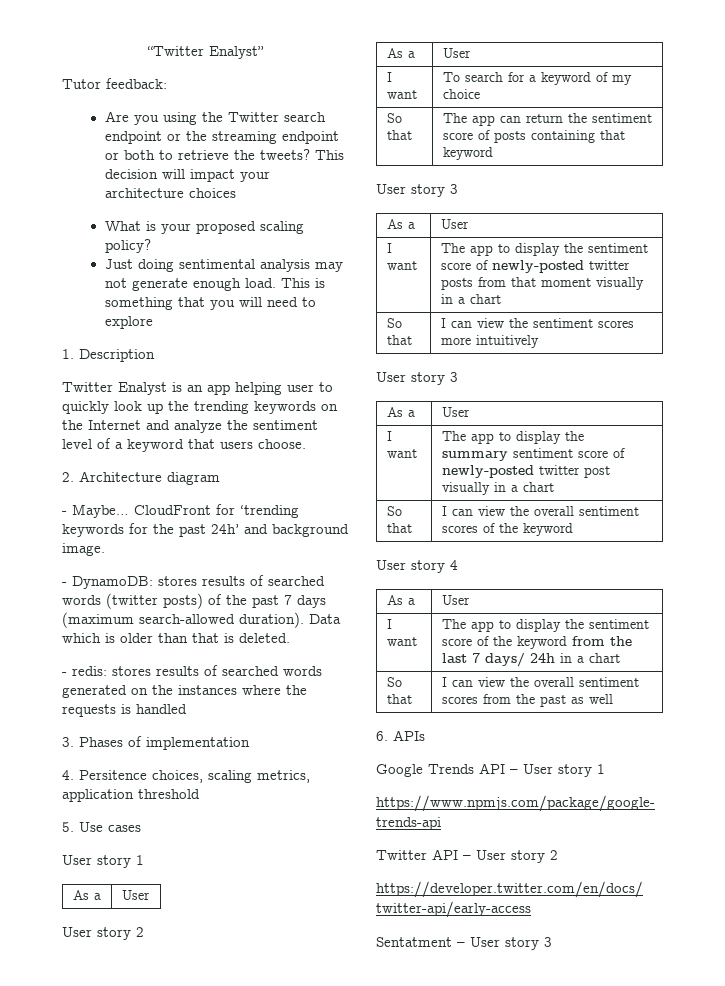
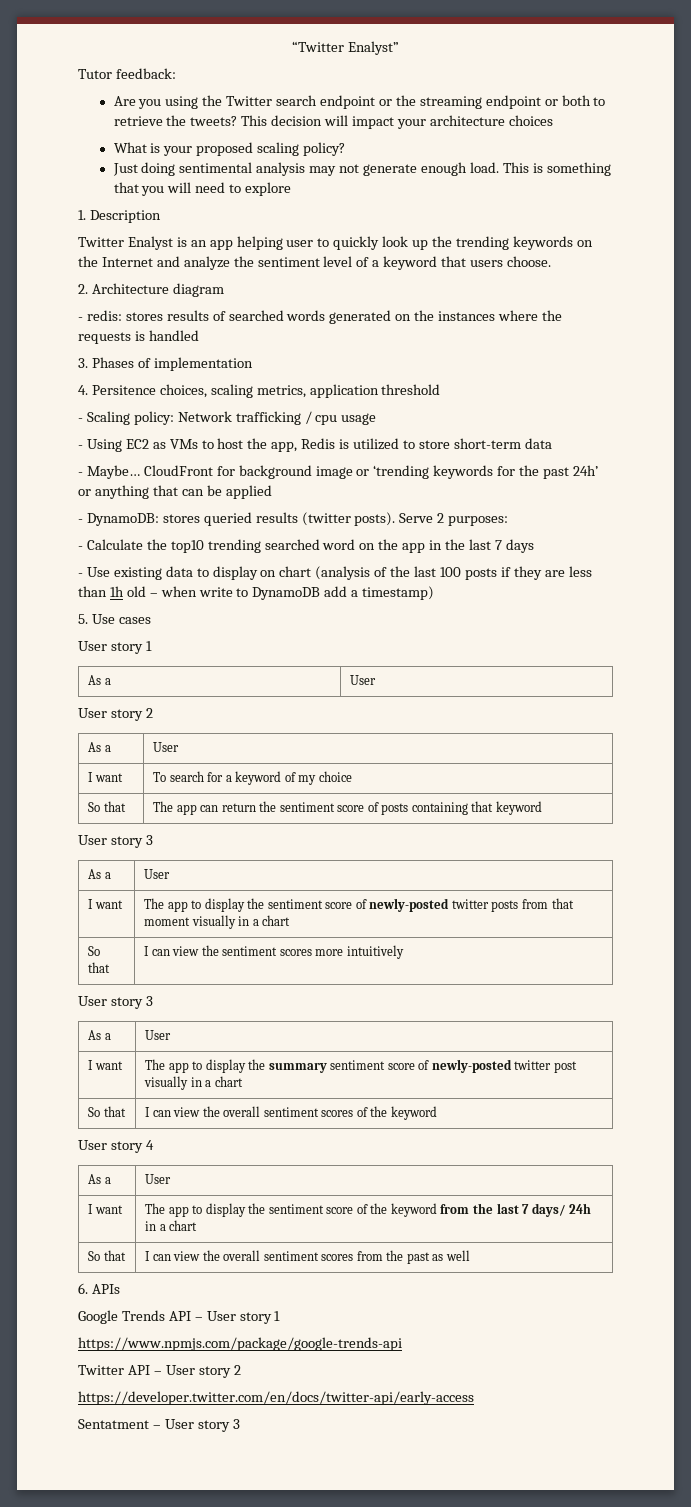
[62,504,299,518] [62,523,349,537] [62,543,105,556] [62,575,325,589] [62,593,326,609] [62,612,341,628] [62,633,290,643] // - Maybe… CloudFront for ‘trending keywords for the past 24h’ and background image. // - DynamoDB: stores results of searched words (twitter posts) of the past 7 days (maximum search-allowed duration). Data which is older than that is deleted. -> (224, 290) none
(200, 794) none -> [78,411,377,425] [78,438,552,452] [78,465,598,479] [78,485,272,499] [78,512,509,526] [78,539,534,553] [78,566,592,580] [78,586,435,600] // - Scaling policy: Network trafficking / cpu usage // - Using EC2 as VMs to host the app, Redis is utilized to store short-term data // - Maybe… CloudFront for background image or ‘trending keywords for the past 24h’ or anything that can be applied // - DynamoDB: stores queried results (twitter posts). Serve 2 purposes: // - Calculate the top10 trending searched word on the app in the last 7 days // - Use existing data to display on chart (analysis of the last 100 posts if they are less than 1h old – when write to DynamoDB add a timestamp)

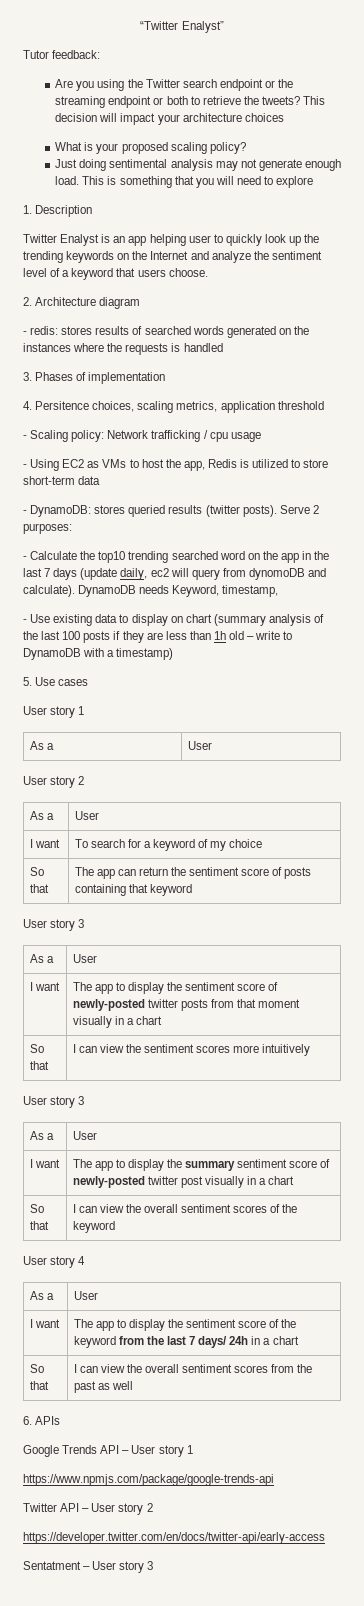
[78,465,598,479] [78,485,272,499] // - Maybe… CloudFront for background image or ‘trending keywords for the past 24h’ or anything that can be applied -> (101, 480) none
(534, 546) none -> [80,568,327,580] [23,585,279,597] (update daily, ec2 will query from dynomoDB and calculate). DynamoDB needs Keyword, timestamp,
[315,566,371,580] (analysis -> [213,614,311,626] (summary analysis
[160,586,197,597] when -> (255, 638) none
[324,586,348,597] add -> [83,648,105,657] with

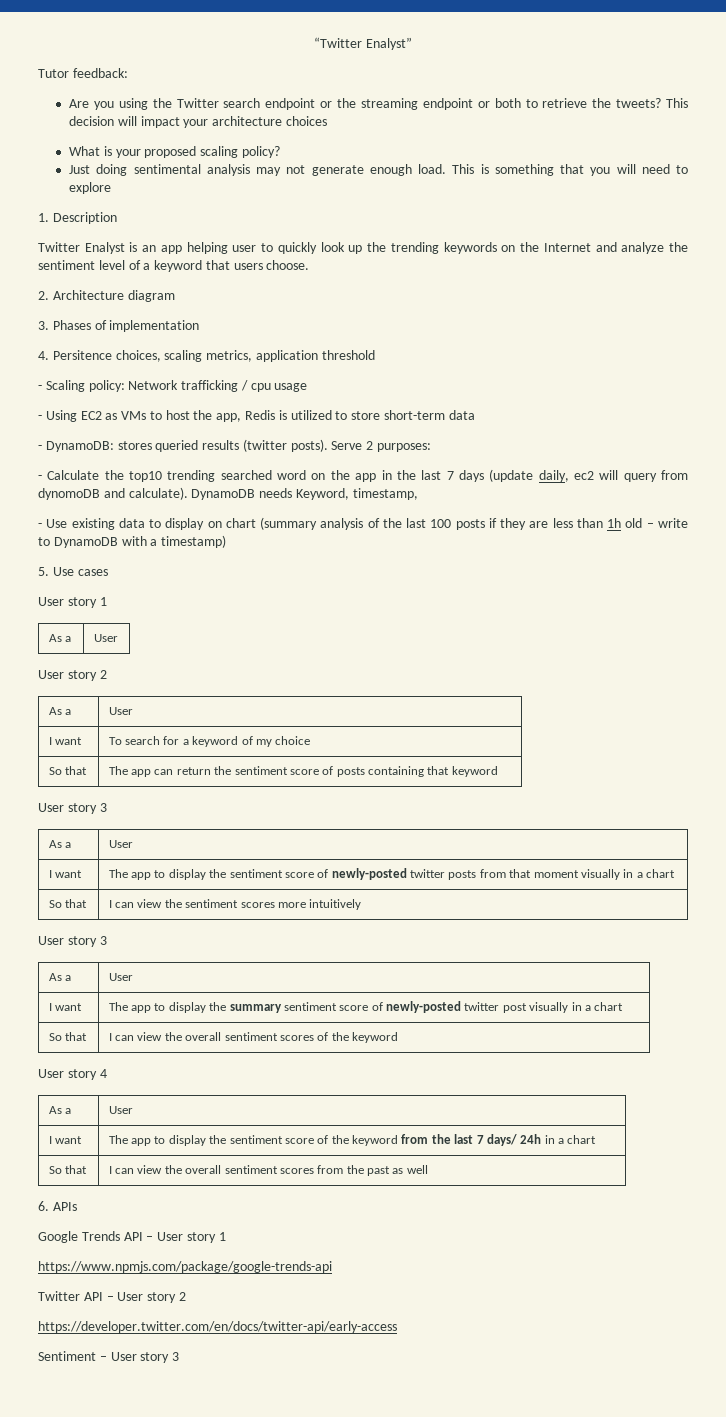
[23,326,309,338] [23,343,223,355] // - redis: stores results of searched words generated on the instances where the requests is handled -> (175, 296) none
[23,1561,81,1570] Sentatment -> [38,1351,96,1361] Sentiment

